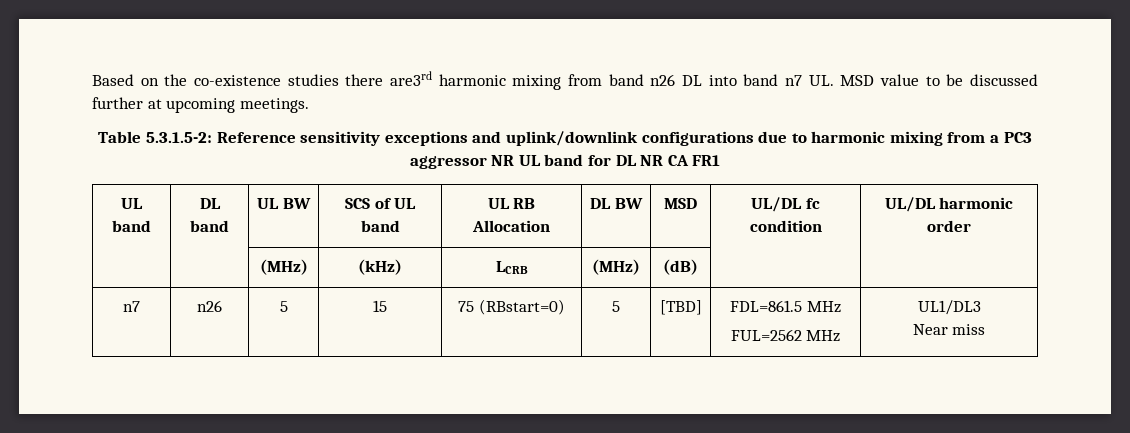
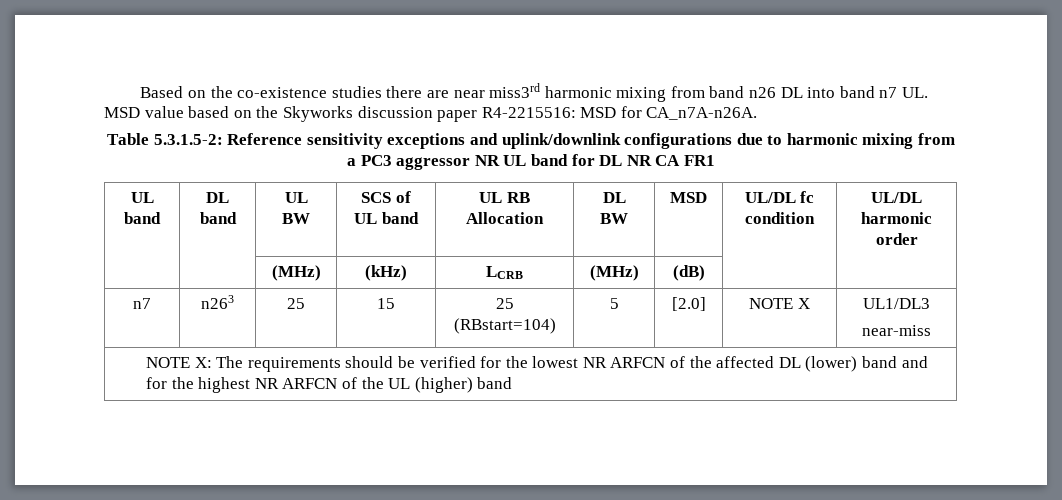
[389,71,432,86] are3rd -> [426,83,541,98] are near miss3rd
[925,74,1038,86] [92,97,309,113] to be discussed further at upcoming meetings. -> [188,106,758,122] based on the Skyworks discussion paper R4-2215516: MSD for CA_n7A-n26A.
[197,300,222,312] [279,301,288,312] [373,300,387,312] [458,299,565,315] [612,301,620,312] [659,300,702,315] [730,300,841,313] [730,329,841,342] [917,300,981,315] [912,324,986,335] n26 | 5 | 15 | 75 (RBstart=0) | 5 | [TBD] | FDL=861.5 MHz // FUL=2562 MHz | UL1/DL3 // Near miss -> [201,295,234,309] [287,298,305,309] [377,298,395,309] [495,298,514,309] [453,318,556,334] [609,298,619,309] [671,297,706,311] [749,298,810,309] [863,298,930,309] [862,325,931,336] [145,356,928,372] [145,377,513,393] n263 | 25 | 15 | 25 (RBstart=104) | 5 | [2.0] | NOTE X | UL1/DL3 // near-miss // NOTE X: The requirements should be verified for the lowest NR ARFCN of the affected DL (lower) band and for the highest NR ARFCN of the UL (higher) band

